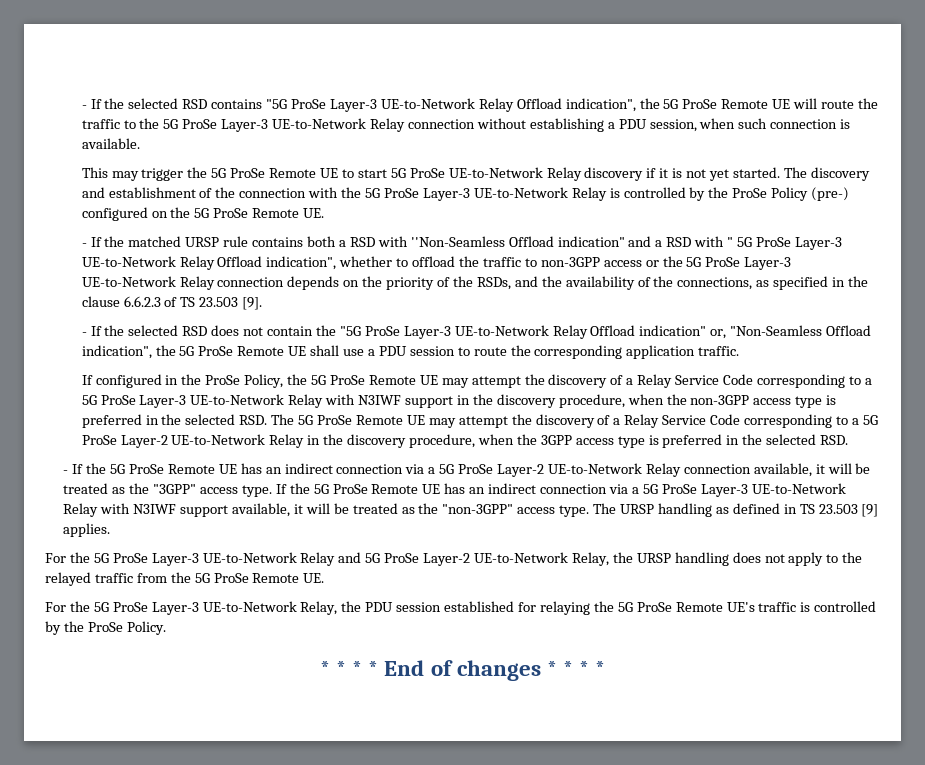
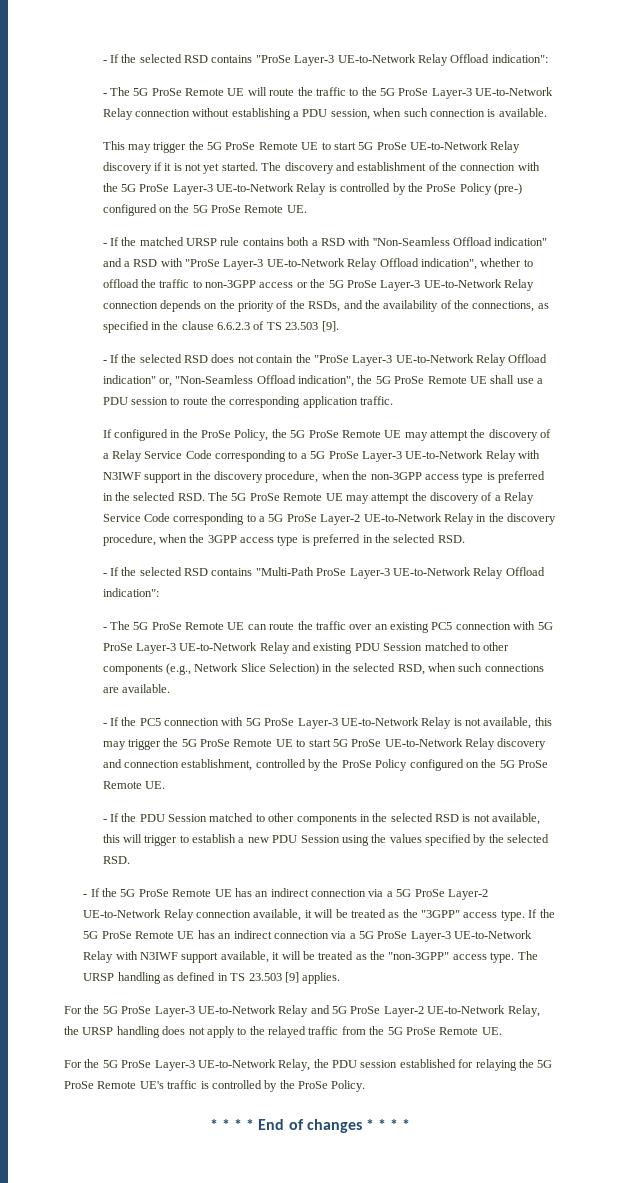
[81,98,660,112] - If the selected RSD contains "5G ProSe Layer-3 UE-to-Network Relay Offload indication", the -> [102,54,548,66] [102,87,130,96] - If the selected RSD contains "ProSe Layer-3 UE-to-Network Relay Offload indication": // - The
[727,237,791,247] " 5G ProSe -> [185,259,221,267] "ProSe
[339,326,400,336] "5G ProSe -> [313,355,349,363] "ProSe
(849, 440) none -> [102,567,545,579] [102,588,159,597] [102,621,553,633] [102,642,510,654] [102,663,544,675] [102,684,170,693] [102,717,552,729] [102,738,547,750] [102,759,549,771] [102,781,165,789] [102,813,541,825] [102,834,550,846] [102,856,130,864] // - If the selected RSD contains "Multi-Path ProSe Layer-3 UE-to-Network Relay Offload indication": // - The 5G ProSe Remote UE can route the traffic over an existing PC5 connection with 5G ProSe Layer-3 UE-to-Network Relay and existing PDU Session matched to other components (e.g., Network Slice Selection) in the selected RSD, when such connections are available. // - If the PC5 connection with 5G ProSe Layer-3 UE-to-Network Relay is not available, this may trigger the 5G ProSe Remote UE to start 5G ProSe UE-to-Network Relay discovery and connection establishment, controlled by the ProSe Policy configured on the 5G ProSe Remote UE. // - If the PDU Session matched to other components in the selected RSD is not available, this will trigger to establish a new PDU Session using the values specified by the selected RSD.

